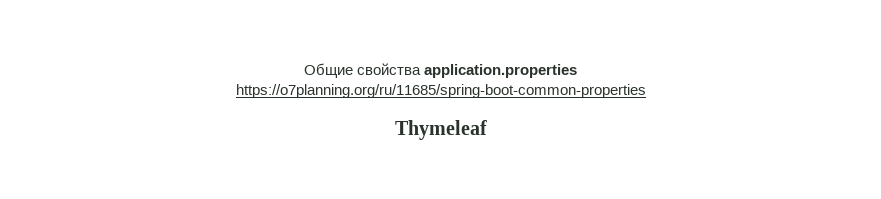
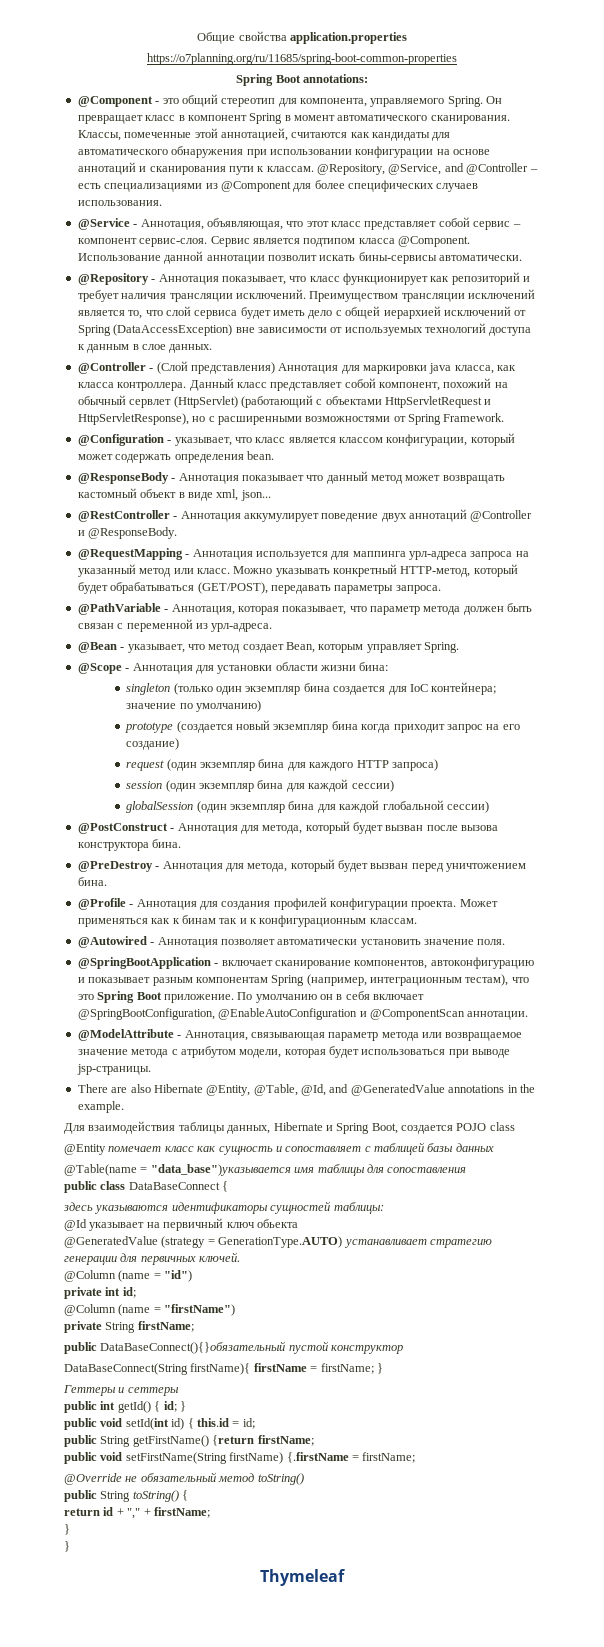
(646, 91) none -> [236,74,368,86] [77,94,503,107] [77,113,510,124] [77,128,451,141] [77,146,490,158] [77,162,538,175] [77,180,479,192] [77,200,162,206] [77,217,521,230] [77,236,470,247] [77,251,522,264] [77,272,531,285] [77,289,535,302] [77,306,527,319] [77,323,532,336] [77,344,213,353] [77,361,517,374] [77,378,508,391] [77,395,492,408] [77,413,505,425] [77,433,515,446] [77,451,274,463] [77,471,505,484] [77,488,271,501] [77,509,533,522] [77,527,178,539] [77,548,529,560] [77,564,518,577] [77,582,441,594] [77,603,533,615] [77,619,273,632] [77,642,460,653] [77,662,389,674] [126,682,497,695] [126,700,262,712] [125,720,520,733] [126,738,180,750] [126,759,438,771] [126,779,394,792] [126,800,489,813] [77,821,499,834] [77,839,182,851] [77,859,527,872] [77,877,107,886] [77,897,498,910] [77,915,417,927] [77,936,506,948] [77,957,534,969] [77,974,529,986] [77,991,425,1003] [77,1008,529,1020] [77,1029,523,1041] [77,1046,511,1058] [76,1064,151,1075] [77,1084,535,1096] [77,1101,124,1113] [64,1121,515,1134] [64,1142,494,1155] [64,1164,467,1176] [64,1181,229,1193] [63,1201,384,1214] [64,1218,298,1231] [64,1236,492,1248] [64,1252,241,1265] [64,1270,193,1282] [64,1287,136,1299] [64,1304,236,1316] [64,1321,194,1333] [64,1341,404,1354] [64,1363,383,1375] [63,1385,179,1396] [64,1401,186,1413] [64,1418,255,1430] [64,1435,314,1447] [64,1452,416,1464] [64,1472,304,1485] [64,1490,189,1502] [64,1507,210,1519] [64,1524,70,1535] [64,1541,70,1552] // Spring Boot annotations: // @Component - это общий стереотип для компонента, управляемого Spring. Он превращает класс в компонент Spring в момент автоматического сканирования. Классы, помеченные этой аннотацией, считаются как кандидаты для автоматического обнаружения при использовании конфигурации на основе аннотаций и сканирования пути к классам. @Repository, @Service, and @Controller – есть специализациями из @Component для более специфических случаев использования. // @Service - Аннотация, объявляющая, что этот класс представляет собой сервис – компонент сервис-слоя. Сервис является подтипом класса @Component. Использование данной аннотации позволит искать бины-сервисы автоматически. // @Repository - Аннотация показывает, что класс функционирует как репозиторий и требует наличия трансляции исключений. Преимуществом трансляции исключений является то, что слой сервиса будет иметь дело с общей иерархией исключений от Spring (DataAccessException) вне зависимости от используемых технологий доступа к данным в слое данных. // @Controller - (Слой представления) Аннотация для маркировки java класса, как класса контроллера. Данный класс представляет собой компонент, похожий на обычный сервлет (HttpServlet) (работающий с объектами HttpServletRequest и HttpServletResponse), но с расширенными возможностями от Spring Framework. // @Configuration - указывает, что класс является классом конфигурации, который может содержать определения bean. // @ResponseBody - Аннотация показывает что данный метод может возвращать кастомный объект в виде xml, json... // @RestController - Аннотация аккумулирует поведение двух аннотаций @Controller и @ResponseBody. // @RequestMapping - Аннотация используется для маппинга урл-адреса запроса на указанный метод или класс. Можно указывать конкретный HTTP-метод, который будет обрабатываться (GET/POST), передавать параметры запроса. // @PathVariable - Аннотация, которая показывает, что параметр метода должен быть связан с переменной из урл-адреса. // @Bean - указывает, что метод создает Bean, которым управляет Spring. // @Scope - Аннотация для установки области жизни бина: // singleton (только один экземпляр бина создается для IoC контейнера; значение по умолчанию) // prototype (создается новый экземпляр бина когда приходит запрос на его создание) // request (один экземпляр бина для каждого HTTP запроса) // session (один экземпляр бина для каждой сессии) // globalSession (один экземпляр бина для каждой глобальной сессии) // @PostConstruct - Аннотация для метода, который будет вызван после вызова конструктора бина. // @PreDestroy - Аннотация для метода, который будет вызван перед уничтожением бина. // @Profile - Аннотация для создания профилей конфигурации проекта. Может применяться как к бинам так и к конфигурационным классам. // @Autowired - Аннотация позволяет автоматически установить значение поля. // @SpringBootApplication - включает сканирование компонентов, автоконфигурацию и показывает разным компонентам Spring (например, интеграционным тестам), что это Spring Boot приложение. По умолчанию он в себя включает @SpringBootConfiguration, @EnableAutoConfiguration и @ComponentScan аннотации. // @ModelAttribute - Аннотация, связывающая параметр метода или возвращаемое значение метода с атрибутом модели, которая будет использоваться при выводе jsp-страницы. // There are also Hibernate @Entity, @Table, @Id, and @GeneratedValue annotations in the example. // Для взаимодействия таблицы данных, Hibernate и Spring Boot, создается POJO class // @Entity помечает класс как сущность и сопоставляет с таблицей базы данных // @Table(name = "data_base")указывается имя таблицы для сопоставления // public class DataBaseConnect { // здесь указываются идентификаторы сущностей таблицы: // @Id указывает на первичный ключ обьекта // @GeneratedValue (strategy = GenerationType.AUTO) устанавливает стратегию генерации для первичных ключей. // @Column (name = "id") // private int id; // @Column (name = "firstName") // private String firstName; // public DataBaseConnect(){}обязательный пустой конструктор // DataBaseConnect(String firstName){ firstName = firstName; } // Геттеры и сеттеры // public int getId() { id; } // public void setId(int id) { this.id = id; // public String getFirstName() {return firstName; // public void setFirstName(String firstName) {.firstName = firstName; // @Override не обязательный метод toString() // public String toString() { // return id + "," + firstName; // } // }

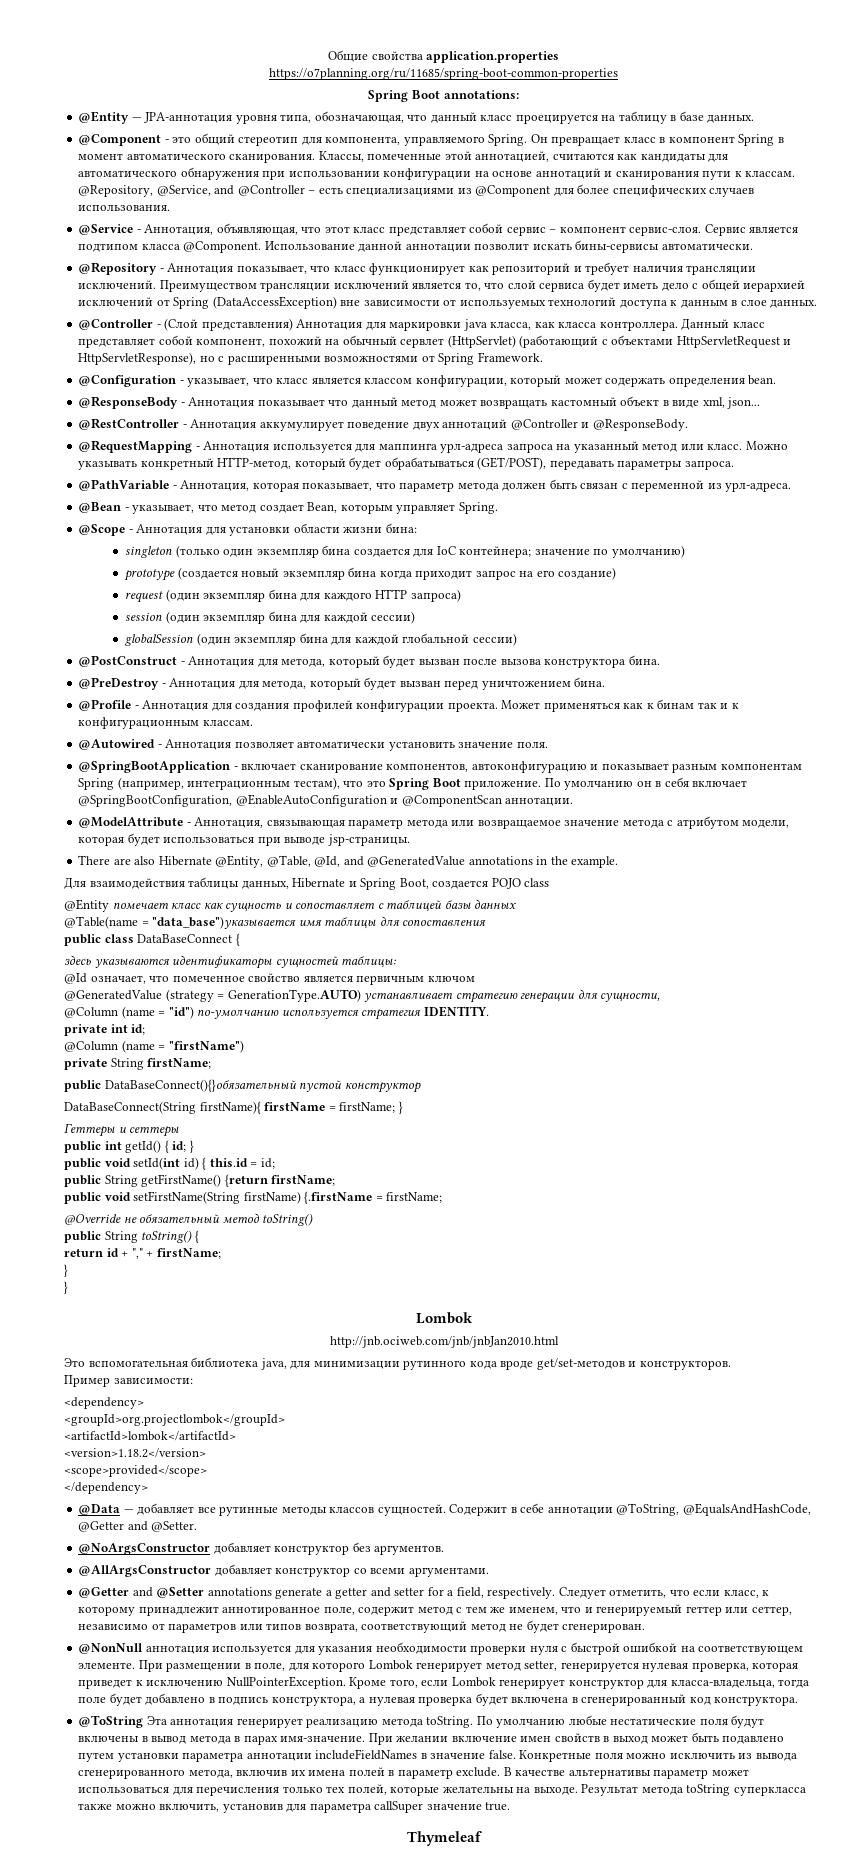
(368, 78) none -> [78,111,755,124] // @Entity — JPA-аннотация уровня типа, обозначающая, что данный класс проецируется на таблицу в базе данных.
[89,1218,298,1231] указывает на первичный ключ обьекта -> [90,973,475,985] означает, что помеченное свойство является первичным ключом
[140,1252,241,1265] первичных ключей. -> [600,992,661,1002] сущности,
(193, 1276) none -> [197,1006,489,1020] по-умолчанию используется стратегия IDENTITY.
(70, 1546) none -> [415,1312,473,1324] [329,1336,559,1348] [64,1357,731,1370] [64,1375,193,1387] [64,1397,144,1409] [64,1414,285,1426] [64,1431,236,1441] [64,1448,206,1458] [64,1465,207,1477] [64,1482,148,1494] [78,1503,811,1516] [78,1521,198,1532] [78,1542,445,1555] [78,1564,489,1577] [78,1587,770,1599] [78,1604,792,1616] [78,1620,646,1633] [78,1642,804,1655] [78,1660,799,1672] [78,1676,810,1689] [78,1693,799,1706] [78,1715,765,1728] [78,1732,785,1745] [78,1749,797,1762] [78,1767,749,1779] [78,1784,806,1796] [78,1801,511,1813] // Lombok // http://jnb.ociweb.com/jnb/jnbJan2010.html // Это вспомогательная библиотека java, для минимизации рутинного кода вроде get/set-методов и конструкторов. // Пример зависимости: // <dependency> // <groupId>org.projectlombok</groupId> // <artifactId>lombok</artifactId> // <version>1.18.2</version> // <scope>provided</scope> // </dependency> // @Data — добавляет все рутинные методы классов сущностей. Содержит в себе аннотации @ToString, @EqualsAndHashCode, @Getter and @Setter. // @NoArgsConstructor добавляет конструктор без аргументов. // @AllArgsConstructor добавляет конструктор со всеми аргументами. // @Getter and @Setter annotations generate a getter and setter for a field, respectively. Следует отметить, что если класс, к которому принадлежит аннотированное поле, содержит метод с тем же именем, что и генерируемый геттер или сеттер, независимо от параметров или типов возврата, соответствующий метод не будет сгенерирован. // @NonNull аннотация используется для указания необходимости проверки нуля с быстрой ошибкой на соответствующем элементе. При размещении в поле, для которого Lombok генерирует метод setter, генерируется нулевая проверка, которая приведет к исключению NullPointerException. Кроме того, если Lombok генерирует конструктор для класса-владельца, тогда поле будет добавлено в подпись конструктора, а нулевая проверка будет включена в сгенерированный код конструктора. // @ToString Эта аннотация генерирует реализацию метода toString. По умолчанию любые нестатические поля будут включены в вывод метода в парах имя-значение. При желании включение имен свойств в выход может быть подавлено путем установки параметра аннотации includeFieldNames в значение false. Конкретные поля можно исключить из вывода сгенерированного метода, включив их имена полей в параметр exclude. В качестве альтернативы параметр может использоваться для перечисления только тех полей, которые желательны на выходе. Результат метода toString суперкласса также можно включить, установив для параметра callSuper значение true.

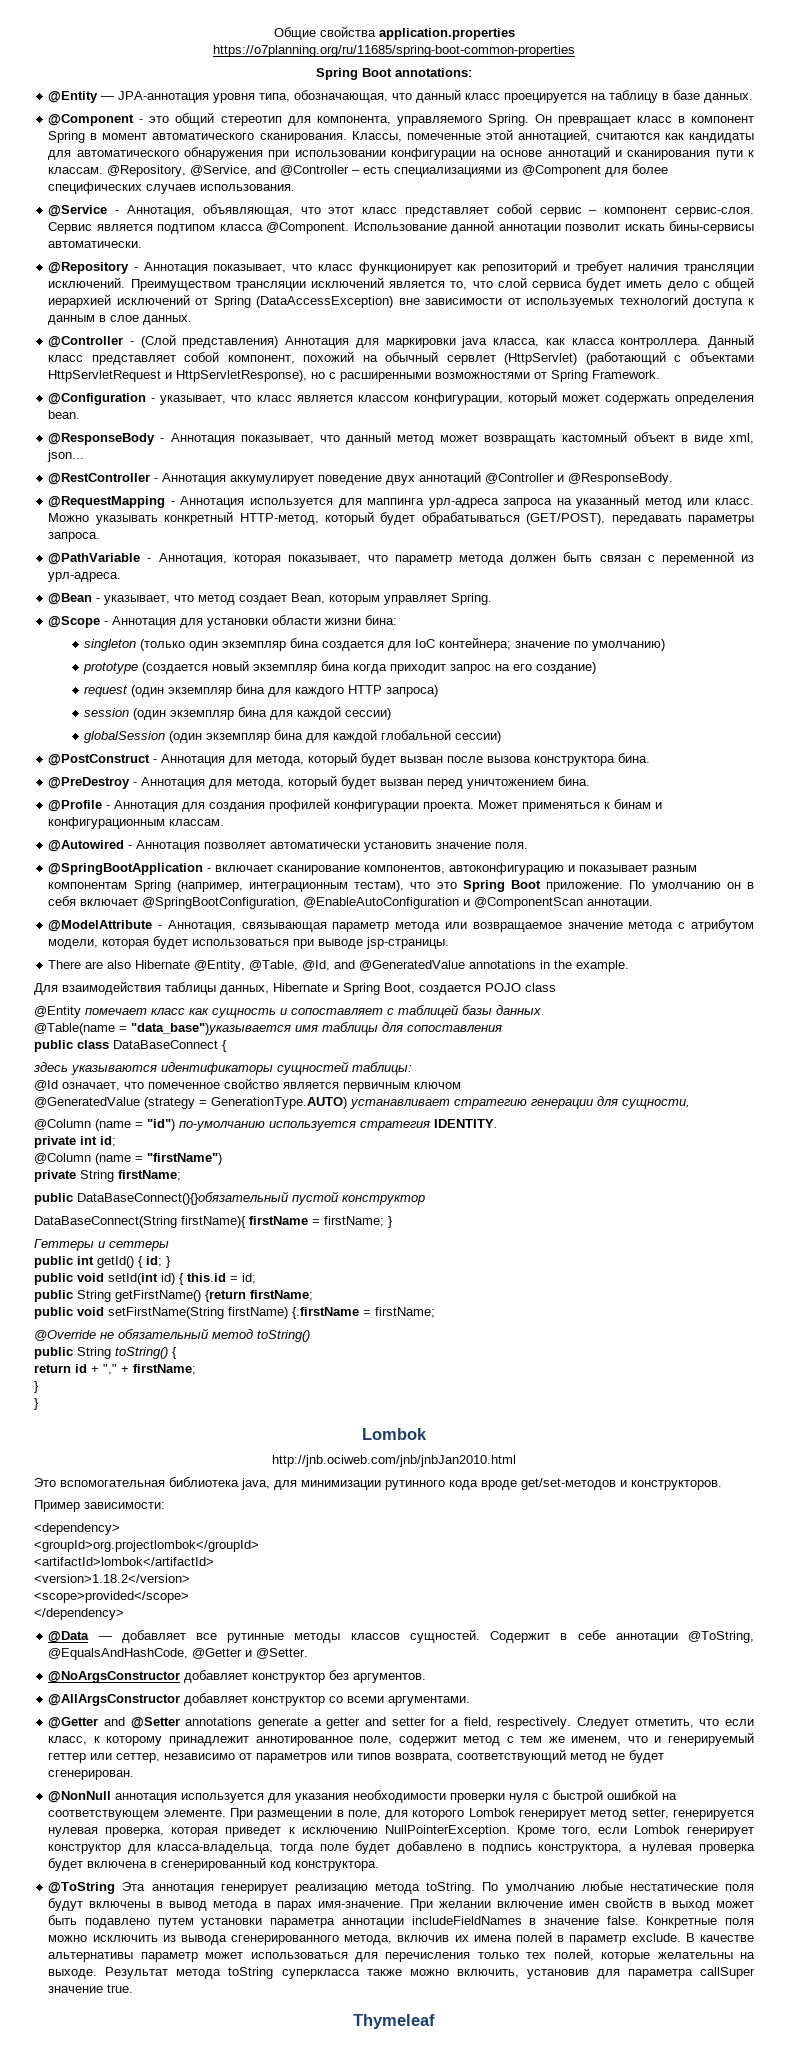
[257,399,325,406] показывает -> [240,435,314,444] показывает,
[623,703,644,709] как -> (601, 807) none
[697,702,739,709] так и к -> [655,802,663,809] и
[127,1521,148,1531] and -> [245,1650,253,1657] и

